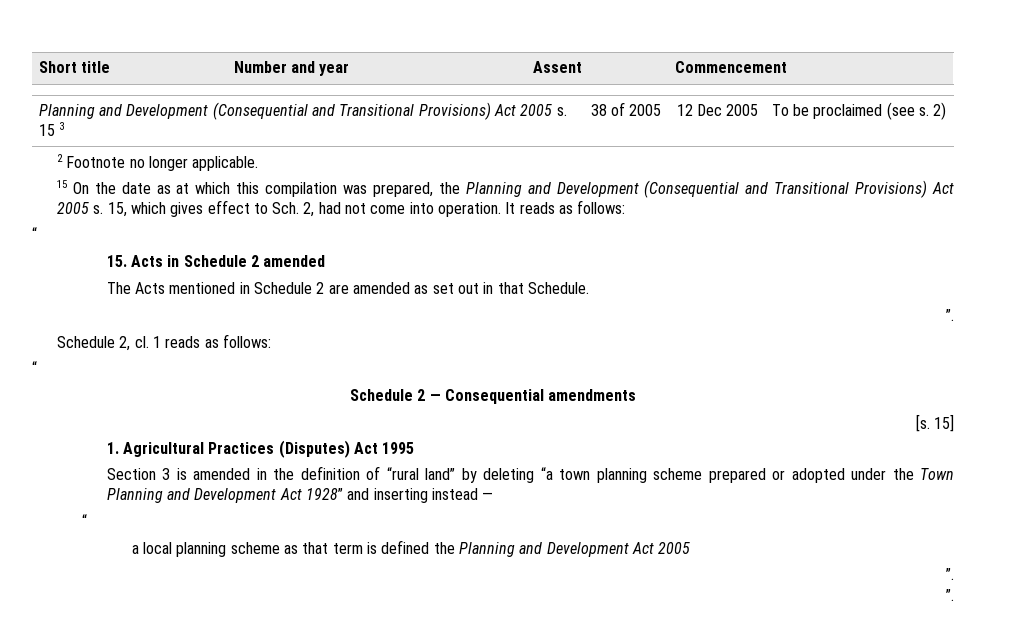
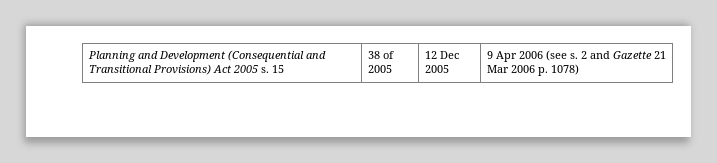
[38,61,110,73] [233,61,350,76] [532,61,582,73] [674,61,787,73] Short title | Number and year | Assent | Commencement // -> (87, 56) none
[58,122,64,130] 3 -> (284, 69) none
[771,102,947,120] [56,154,259,171] [56,180,954,198] [56,200,626,217] [32,227,37,240] [106,255,326,267] [106,282,589,294] [946,309,954,321] [56,334,271,351] [32,361,37,374] [349,389,637,404] [915,414,954,432] [106,440,415,458] [106,466,955,483] [106,488,494,503] [81,514,87,527] [131,540,691,557] [946,568,954,580] [946,589,954,601] To be proclaimed (see s. 2) // 2 Footnote no longer applicable. // 15 On the date as at which this compilation was prepared, the Planning and Development (Consequential and Transitional Provisions) Act 2005 s. 15, which gives effect to Sch. 2, had not come into operation. It reads as follows: // “ // 15. Acts in Schedule 2 amended // The Acts mentioned in Schedule 2 are amended as set out in that Schedule. // ”. // Schedule 2, cl. 1 reads as follows: // “ // Schedule 2 — Consequential amendments // [s. 15] // 1. Agricultural Practices (Disputes) Act 1995 // Section 3 is amended in the definition of “rural land” by deleting “a town planning scheme prepared or adopted under the Town Planning and Development Act 1928” and inserting instead — // “ // a local planning scheme as that term is defined the Planning and Development Act 2005 // ”. // ”. -> [486,50,666,62] [486,64,579,76] 9 Apr 2006 (see s. 2 and Gazette 21 Mar 2006 p. 1078)

